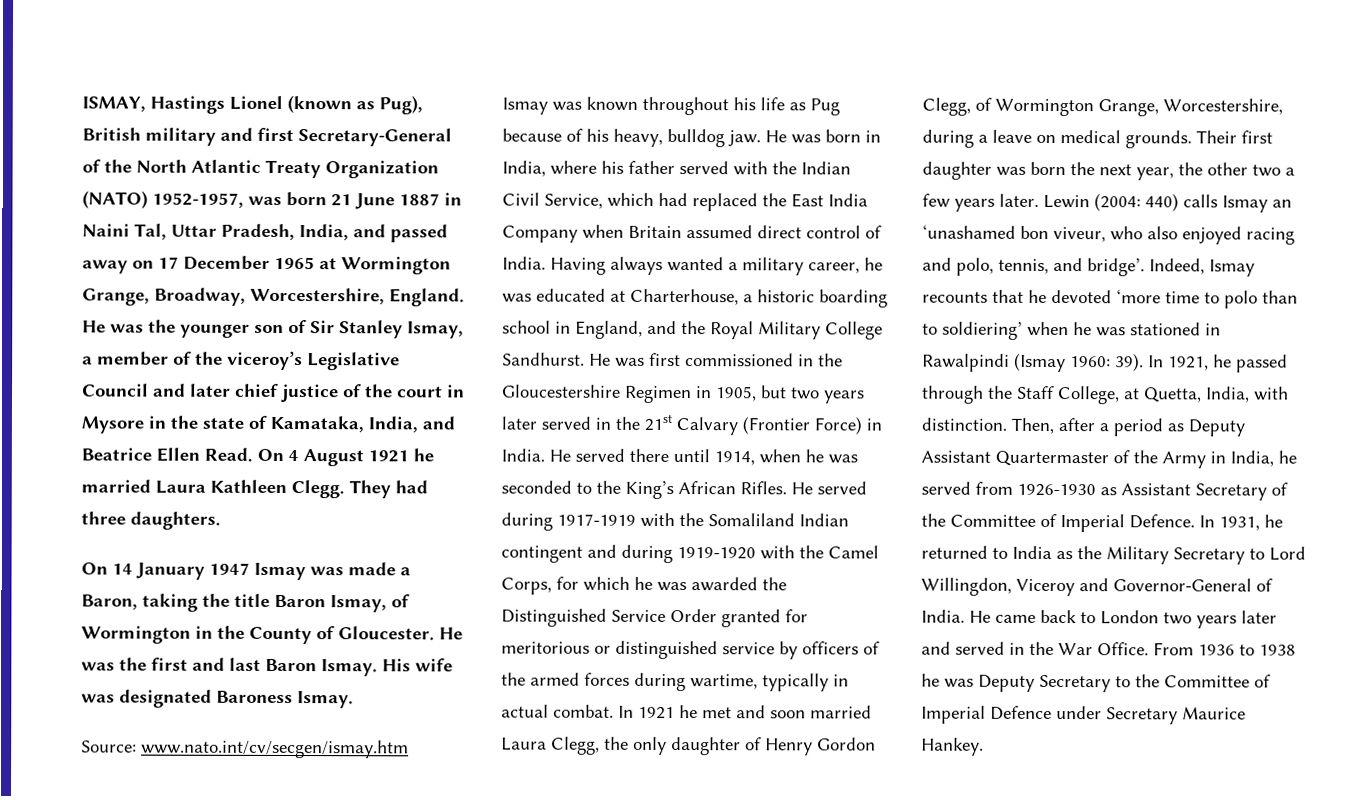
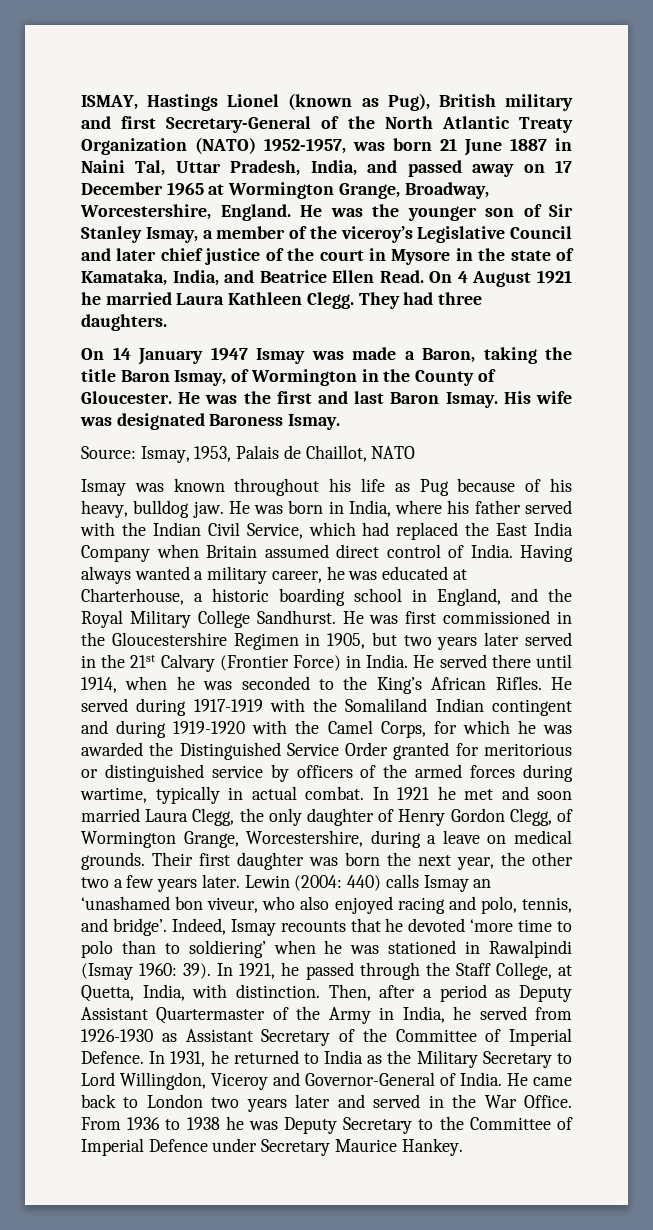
[141,739,409,759] www.nato.int/cv/secgen/ismay.htm -> [140,445,416,463] Ismay, 1953, Palais de Chaillot, NATO

